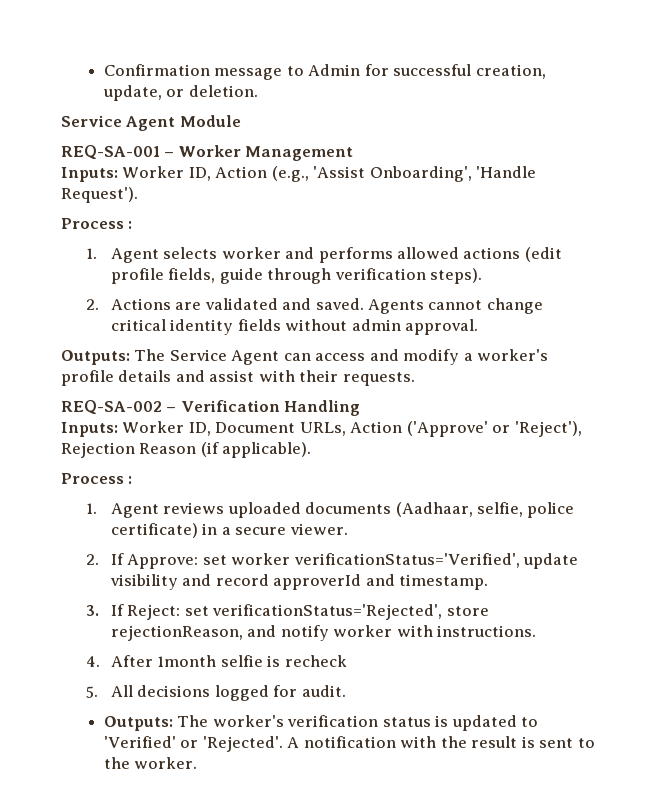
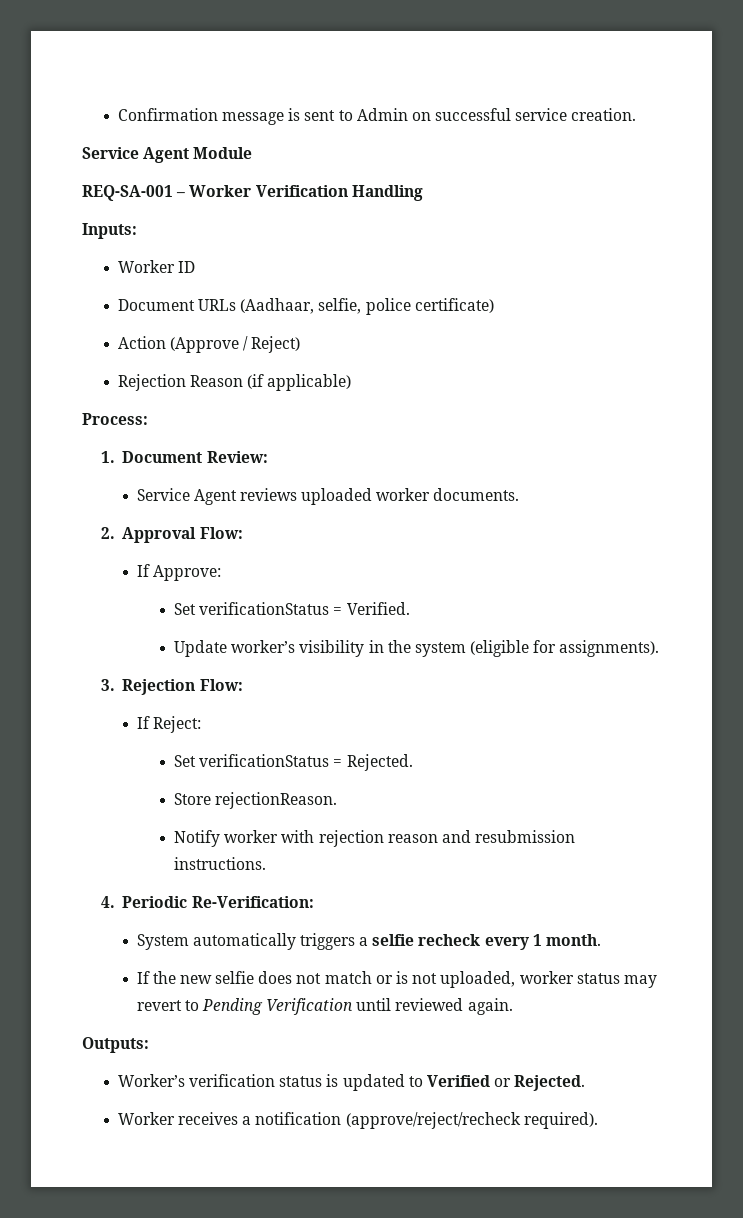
[286,64,546,79] [102,85,258,101] to Admin for successful creation, update, or deletion. -> [288,108,637,121] is sent to Admin on successful service creation.
[245,146,354,161] [61,166,537,182] [61,187,138,203] [61,218,133,229] [85,247,562,263] [110,268,482,284] [85,298,543,314] [110,319,478,335] [61,349,549,365] [61,370,415,386] [61,400,361,416] [61,421,582,437] [61,442,312,458] [61,473,133,484] [85,502,575,518] [110,523,348,538] [85,553,578,569] [109,574,488,590] Management // Inputs: Worker ID, Action (e.g., 'Assist Onboarding', 'Handle Request'). // Process : // 1. Agent selects worker and performs allowed actions (edit profile fields, guide through verification steps). // 2. Actions are validated and saved. Agents cannot change critical identity fields without admin approval. // Outputs: The Service Agent can access and modify a worker's profile details and assist with their requests. // REQ-SA-002 – Verification Handling // Inputs: Worker ID, Document URLs, Action ('Approve' or 'Reject'), Rejection Reason (if applicable). // Process : // 1. Agent reviews uploaded documents (Aadhaar, selfie, police certificate) in a secure viewer. // 2. If Approve: set worker verificationStatus='Verified', update visibility and record approverId and timestamp. -> [255,185,423,201] [82,223,137,239] [117,260,195,273] [117,298,494,315] [117,336,301,353] [117,374,352,391] [82,413,148,425] [100,451,268,463] [136,488,520,505] [100,527,243,543] [136,564,221,581] [173,602,410,615] [173,640,660,657] Verification Handling // Inputs: // Worker ID // Document URLs (Aadhaar, selfie, police certificate) // Action (Approve / Reject) // Rejection Reason (if applicable) // Process: // 1. Document Review: // Service Agent reviews uploaded worker documents. // 2. Approval Flow: // If Approve: // Set verificationStatus = Verified. // Update worker’s visibility in the system (eligible for assignments).
(99, 610) none -> [122,679,243,695] Rejection Flow: //
[184,604,489,620] [110,625,536,641] [85,655,347,667] [85,685,346,701] [103,715,284,731] set verificationStatus='Rejected', store rejectionReason, and notify worker with instructions. // 4. After 1month selfie is recheck // 5. All decisions logged for audit. // Outputs: The worker's -> [173,754,413,771] [173,792,338,809] [173,830,576,847] [173,857,266,870] [100,896,314,908] [136,933,601,950] [136,971,657,988] [136,998,513,1015] [82,1037,149,1053] [117,1074,185,1087] // Set verificationStatus = Rejected. // Store rejectionReason. // Notify worker with rejection reason and resubmission instructions. // 4. Periodic Re-Verification: // System automatically triggers a selfie recheck every 1 month. // If the new selfie does not match or is not uploaded, worker status may revert to Pending Verification until reviewed again. // Outputs: // Worker’s
[103,736,595,752] [103,757,198,769] 'Verified' or 'Rejected'. A notification with the result is sent to the worker. -> [426,1075,586,1091] [117,1112,598,1129] Verified or Rejected. // Worker receives a notification (approve/reject/recheck required).

